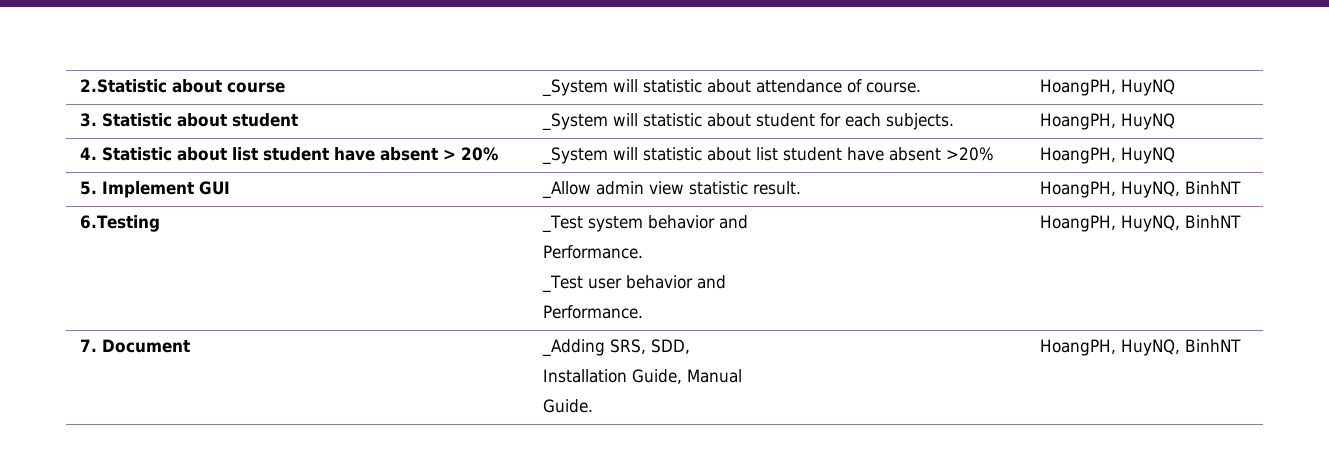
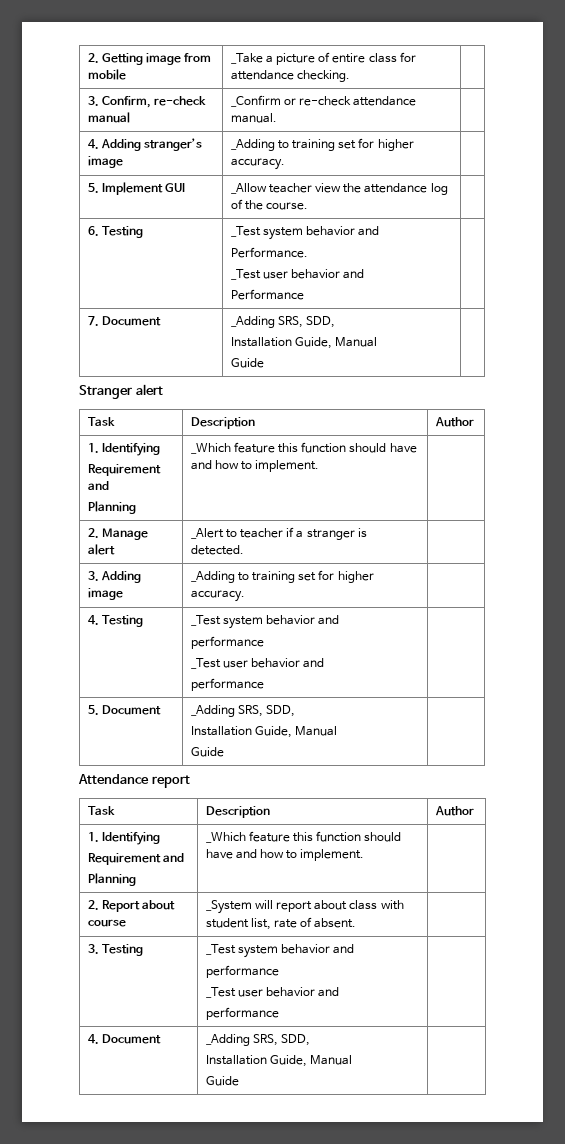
[79,79,285,93] [541,79,921,97] [1039,79,1175,96] [79,113,298,127] [541,113,954,131] [1039,113,1175,130] [79,147,498,161] [541,147,994,165] [1039,147,1175,164] [79,181,230,198] [541,181,801,199] [1039,181,1241,198] [79,215,160,232] 2.Statistic about course | _System will statistic about attendance of course. | HoangPH, HuyNQ // 3. Statistic about student | _System will statistic about student for each subjects. | HoangPH, HuyNQ // 4. Statistic about list student have absent > 20% | _System will statistic about list student have absent >20% | HoangPH, HuyNQ // 5. Implement GUI | _Allow admin view statistic result. | HoangPH, HuyNQ, BinhNT // 6.Testing -> [88,53,212,65] [88,69,127,80] [231,52,416,65] [231,70,351,82] [88,96,207,108] [88,112,131,123] [231,95,417,107] [231,113,278,123] [88,138,203,151] [88,156,124,168] [231,138,414,151] [231,158,286,170] [88,182,186,195] [231,183,448,195] [231,199,309,210] [88,226,144,238] 2. Getting image from mobile | _Take a picture of entire class for attendance checking. | // 3. Confirm, re-check manual | _Confirm or re-check attendance manual. | // 4. Adding stranger’s image | _Adding to training set for higher accuracy. | // 5. Implement GUI | _Allow teacher view the attendance log of the course. | // 6. Testing
[542,305,643,319] [1039,215,1241,232] Performance. | HoangPH, HuyNQ, BinhNT -> [231,289,305,300] Performance |
[542,399,593,413] [1039,339,1241,356] Guide. | HoangPH, HuyNQ, BinhNT -> [231,358,265,368] [79,384,163,399] [88,417,116,426] [191,417,256,429] [435,417,475,427] [88,443,161,456] [88,464,162,476] [88,481,110,490] [88,501,137,514] [191,442,417,454] [191,460,320,472] [88,528,149,540] [88,544,116,555] [191,527,367,540] [191,545,245,555] [88,571,142,583] [88,588,124,600] [191,570,374,583] [191,590,246,602] [88,615,144,627] [191,615,340,629] [191,636,265,649] [191,658,325,669] [191,678,265,691] [88,705,162,715] [191,705,296,717] [191,726,338,738] [191,747,225,757] [78,774,190,788] [88,806,116,815] [206,806,271,818] [435,806,475,816] [88,832,161,845] [88,853,185,865] [88,873,137,886] [206,831,402,843] [206,849,365,861] [88,900,176,912] [88,919,127,927] [206,900,404,914] [206,917,357,930] [88,944,144,956] [206,944,355,958] [206,965,280,978] [206,987,340,998] [206,1007,280,1020] [88,1034,162,1044] [206,1034,311,1046] [206,1055,353,1067] [206,1076,240,1086] Guide | // Stranger alert // Task | Description | Author // 1. Identifying // Requirement and // Planning | _Which feature this function should have and how to implement. | // 2. Manage alert | _Alert to teacher if a stranger is detected. | // 3. Adding image | _Adding to training set for higher accuracy. | // 4. Testing | _Test system behavior and // performance // _Test user behavior and // performance | // 5. Document | _Adding SRS, SDD, // Installation Guide, Manual // Guide | // Attendance report // Task | Description | Author // 1. Identifying // Requirement and // Planning | _Which feature this function should have and how to implement. | // 2. Report about course | _System will report about class with student list, rate of absent. | // 3. Testing | _Test system behavior and // performance // _Test user behavior and // performance | // 4. Document | _Adding SRS, SDD, // Installation Guide, Manual // Guide |

